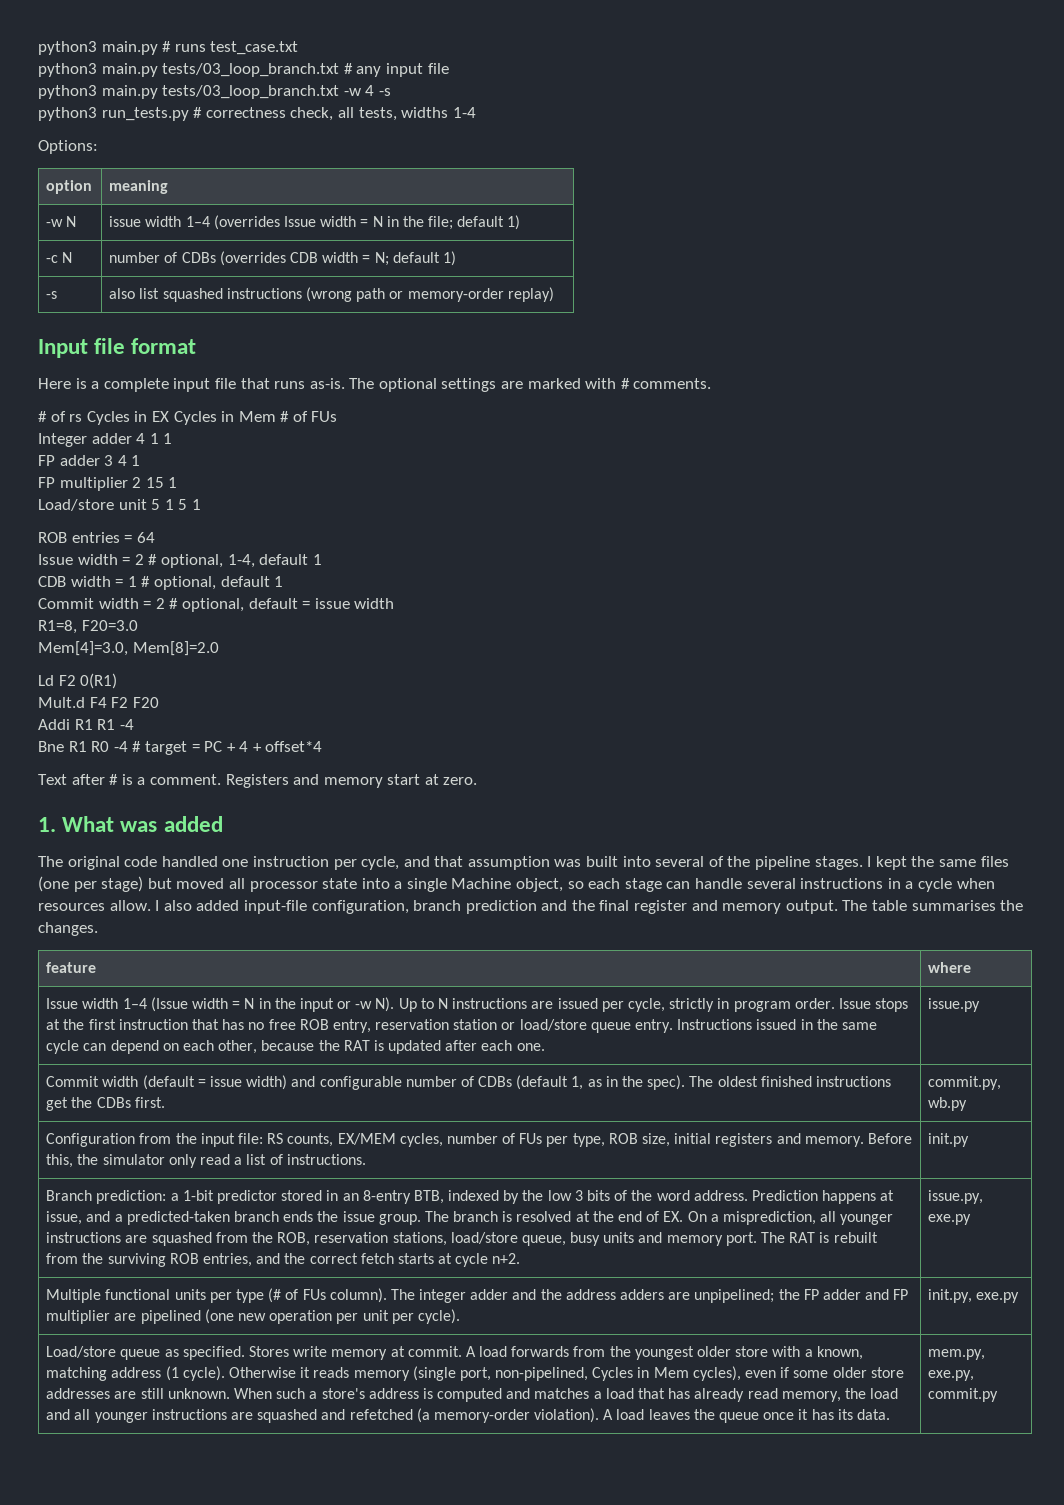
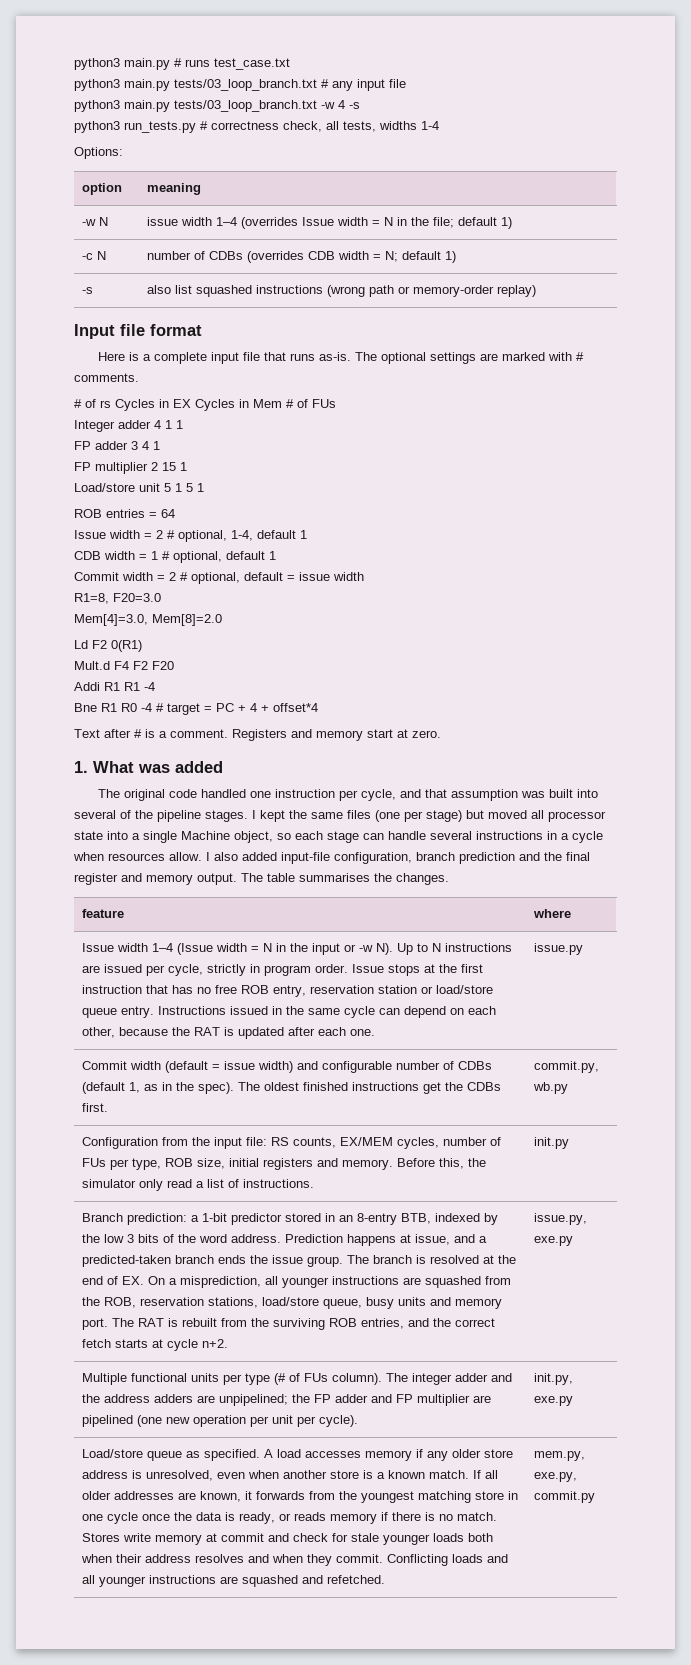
[248,1346,863,1360] [46,1366,904,1381] [46,1388,899,1402] Stores write memory at commit. A load forwards from the youngest older store with a known, matching address (1 cycle). Otherwise it reads memory (single port, non-pipelined, Cycles in Mem cycles), even if some older store addresses are still unknown. When such a store's address is computed and matches a load that has already read memory, the load -> [263,1449,513,1461] [81,1470,498,1481] [81,1491,518,1503] [81,1512,497,1524] [81,1533,493,1545] [80,1554,483,1566] A load accesses memory if any older store address is unresolved, even when another store is a known match. If all older addresses are known, it forwards from the youngest matching store in one cycle once the data is ready, or reads memory if there is no match. Stores write memory at commit and check for stale younger loads both when their address resolves and when they commit. Conflicting loads
[349,1408,890,1423] refetched (a memory-order violation). A load leaves the queue once it has its data. -> [326,1575,385,1584] refetched.

